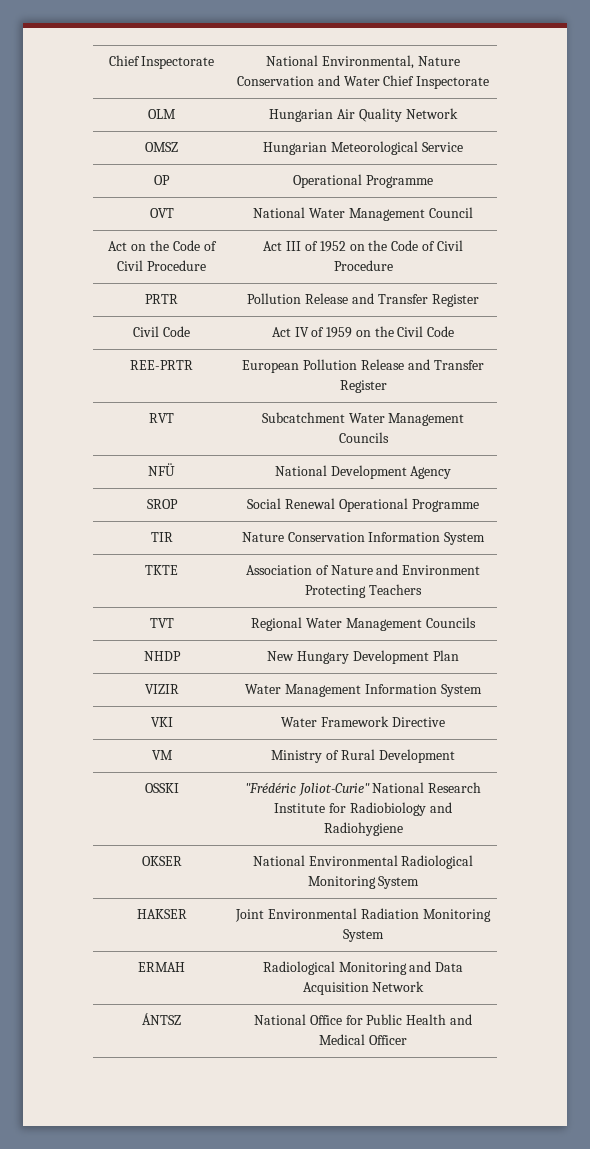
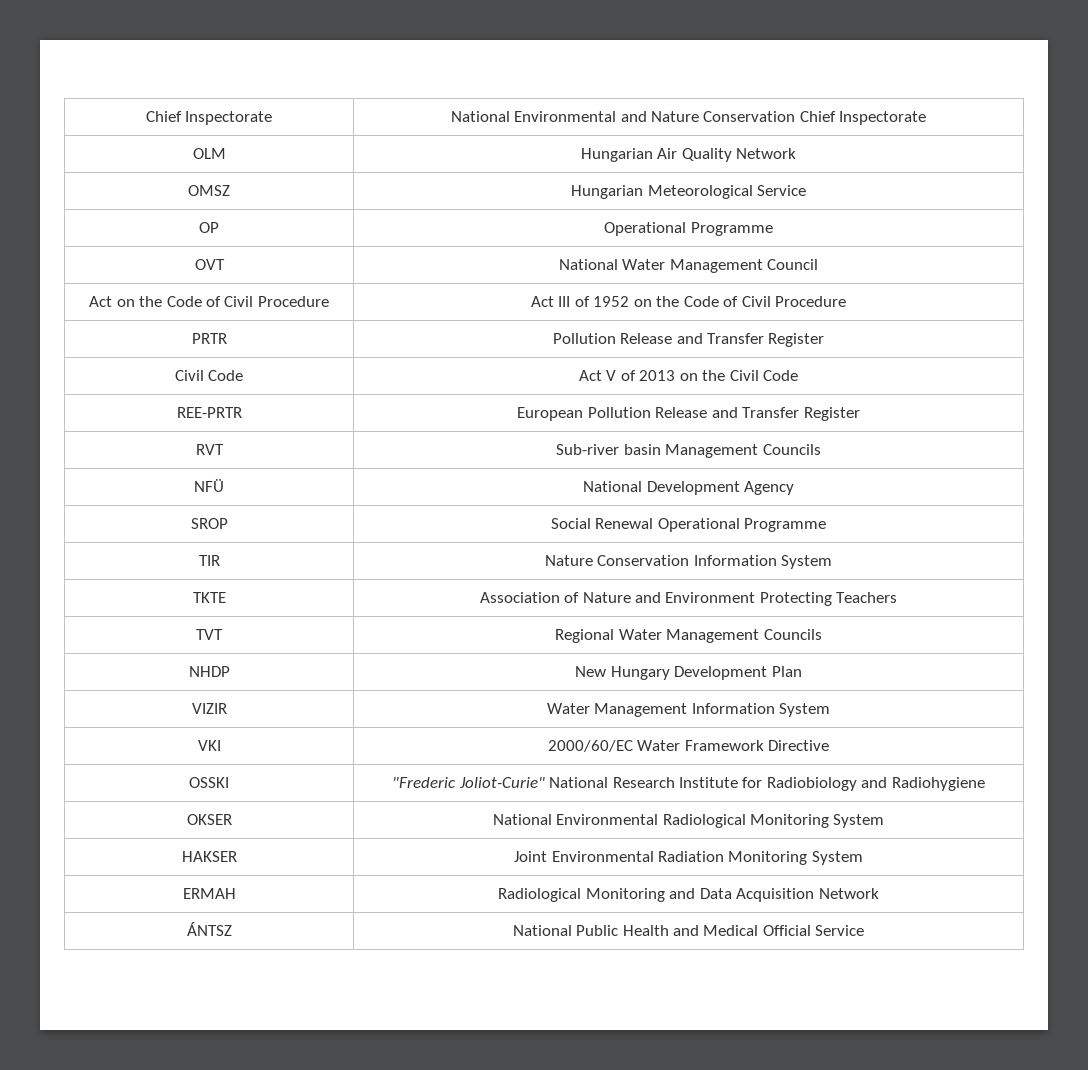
[322,55,460,69] [236,75,380,86] Environmental, Nature Conservation and Water -> [514,111,796,122] Environmental and Nature Conservation
[294,327,353,338] IV of 1959 -> [606,370,676,381] V of 2013
[261,412,385,423] Subcatchment Water -> [556,444,661,455] Sub-river basin
(173, 722) none -> [547,740,633,752] 2000/60/EC
[151,750,173,760] [271,749,455,763] // VM | Ministry of Rural Development -> (830, 745) none
[244,783,296,793] "Frédéric -> [392,777,457,788] "Frederic
[309,1015,363,1025] Office for -> (572, 930) none
[368,1035,407,1045] Officer -> [762,925,865,936] Official Service

